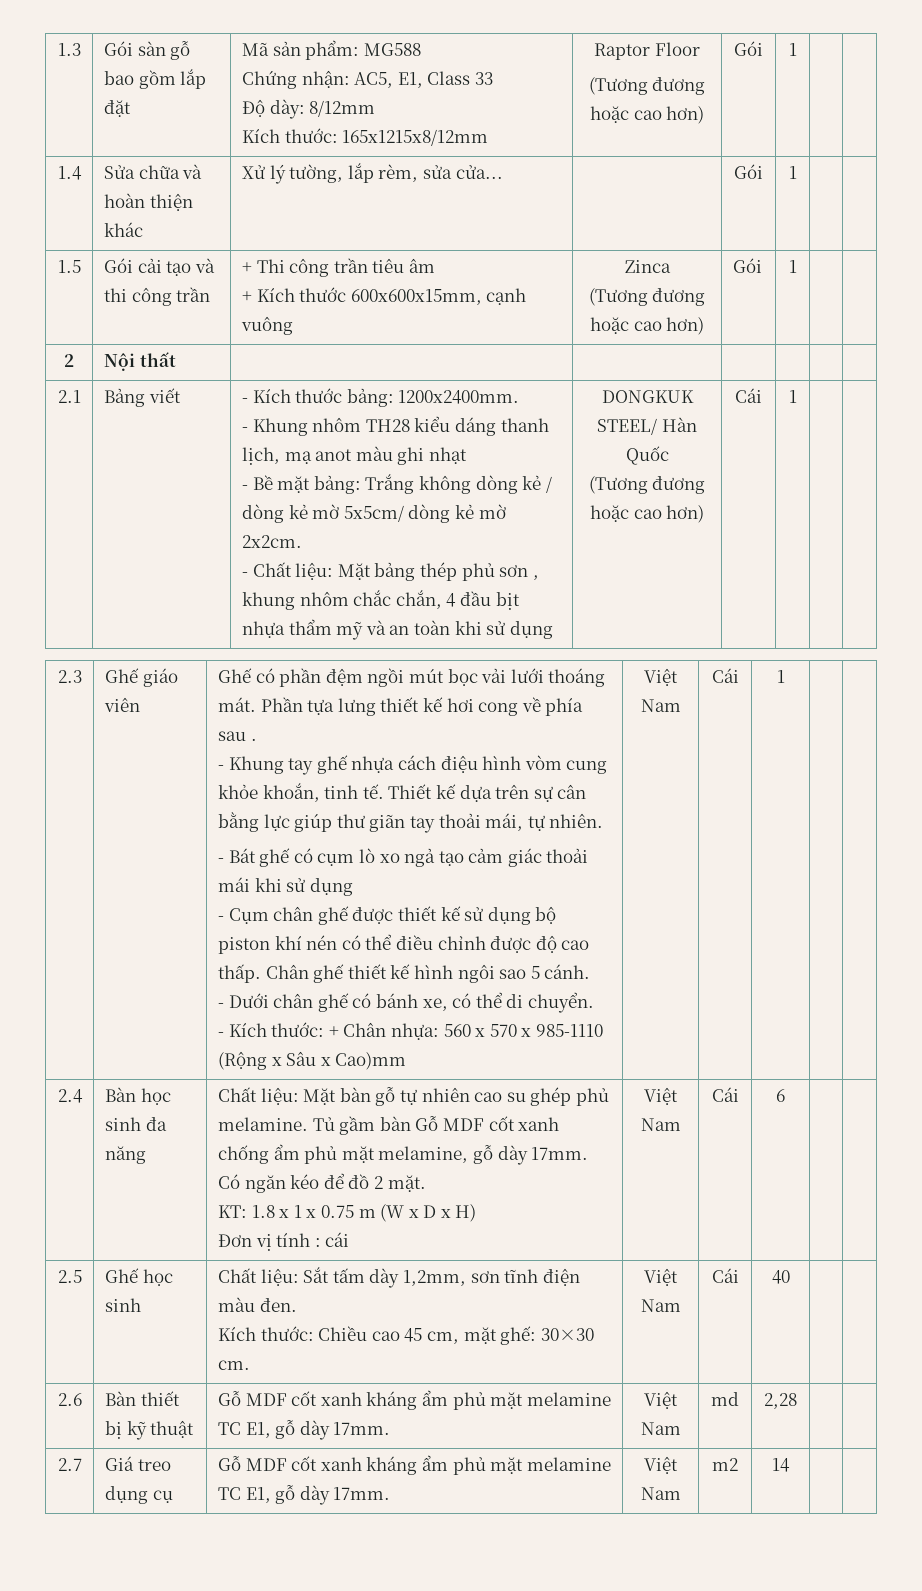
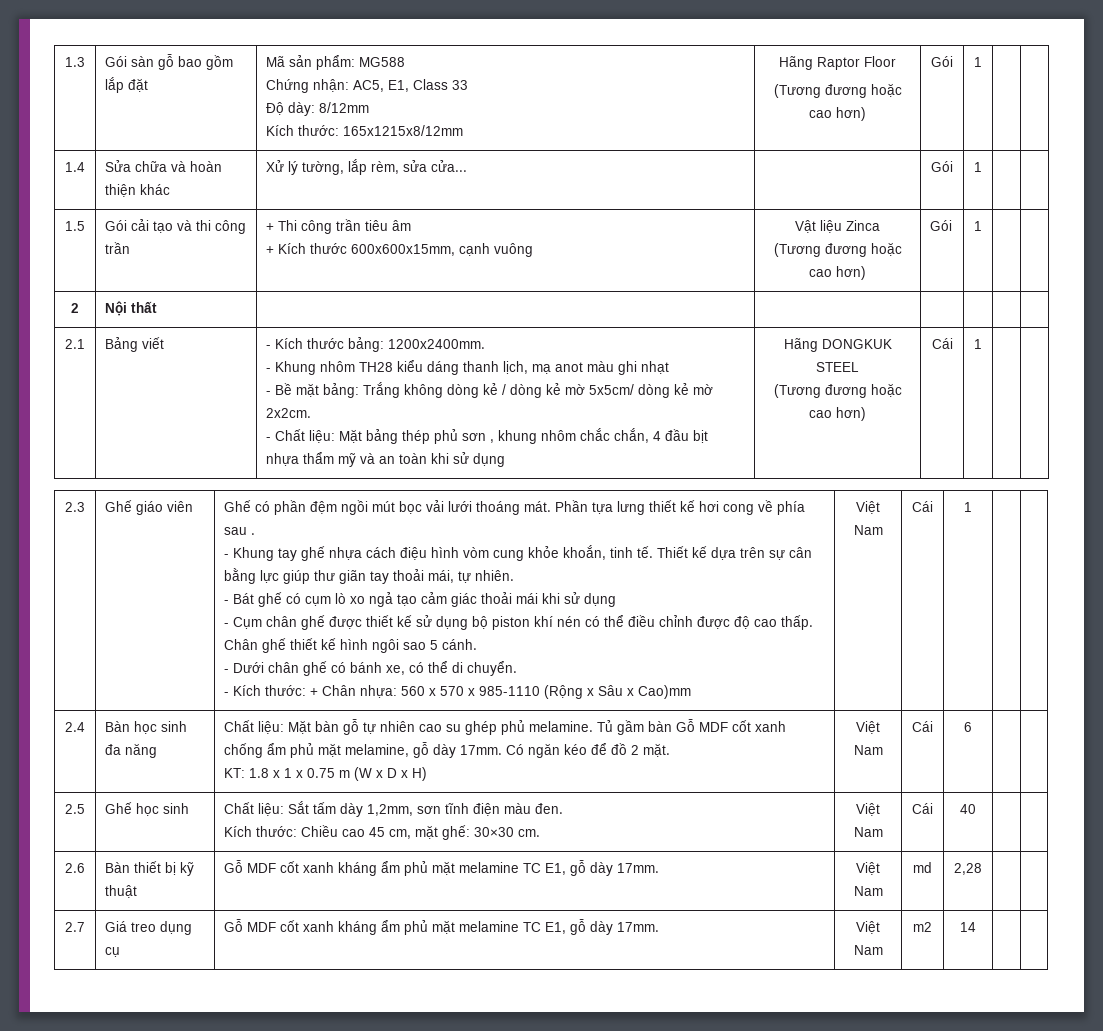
(489, 137) none -> [779,56,813,70] Hãng
(293, 325) none -> [795,220,842,233] Vật liệu
[601,390,694,403] [597,417,697,435] [625,446,669,465] DONGKUK STEEL/ Hàn Quốc -> [783,338,892,352] [816,362,859,372] Hãng DONGKUK STEEL
[217,1232,350,1251] // Đơn vị tính : cái -> (428, 774) none

